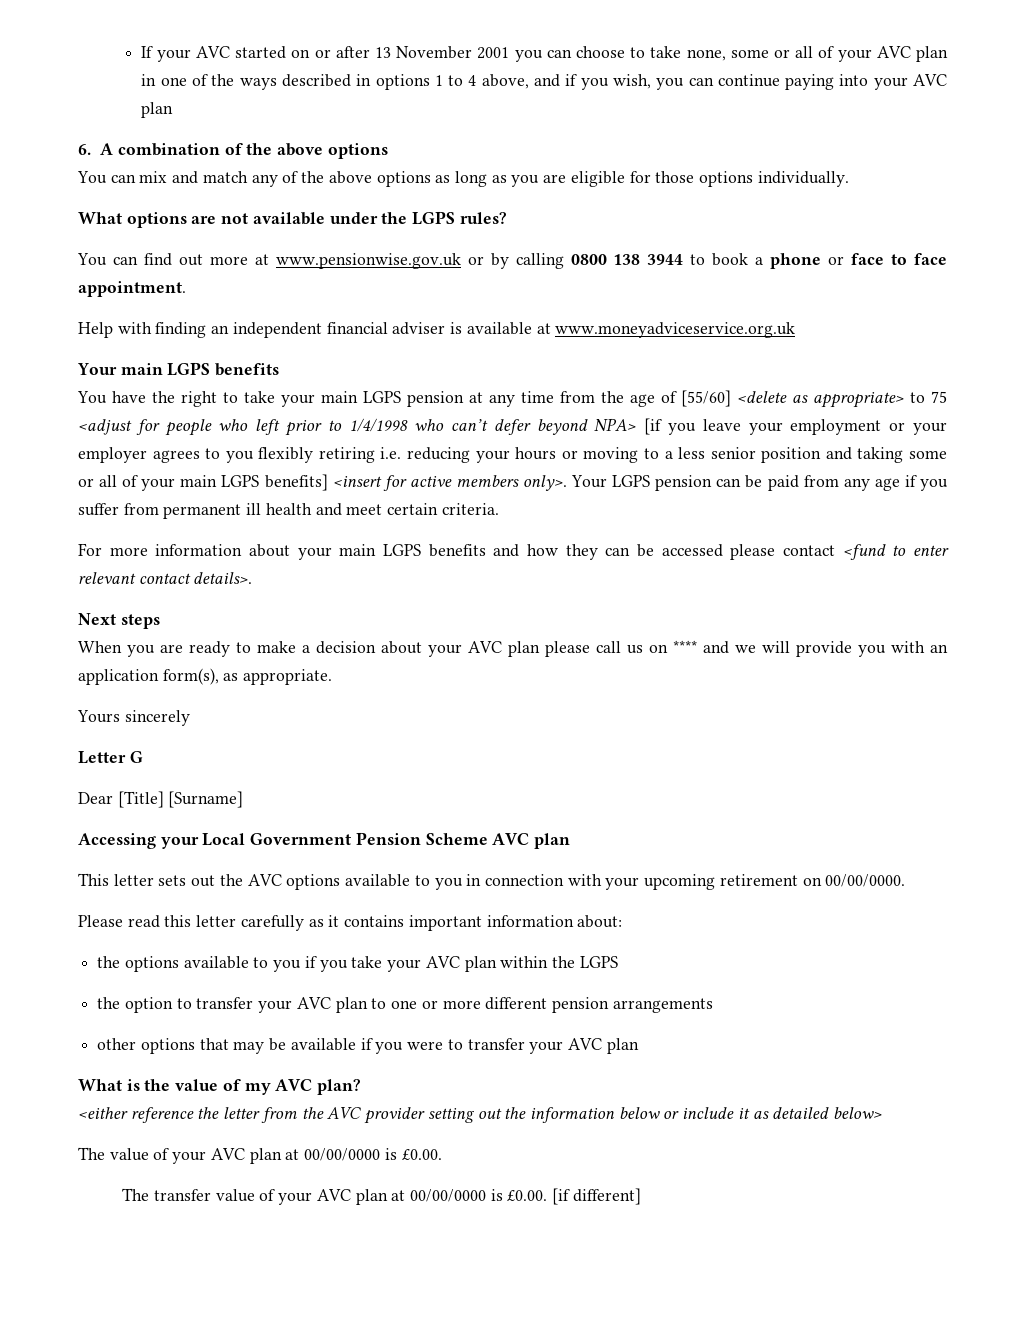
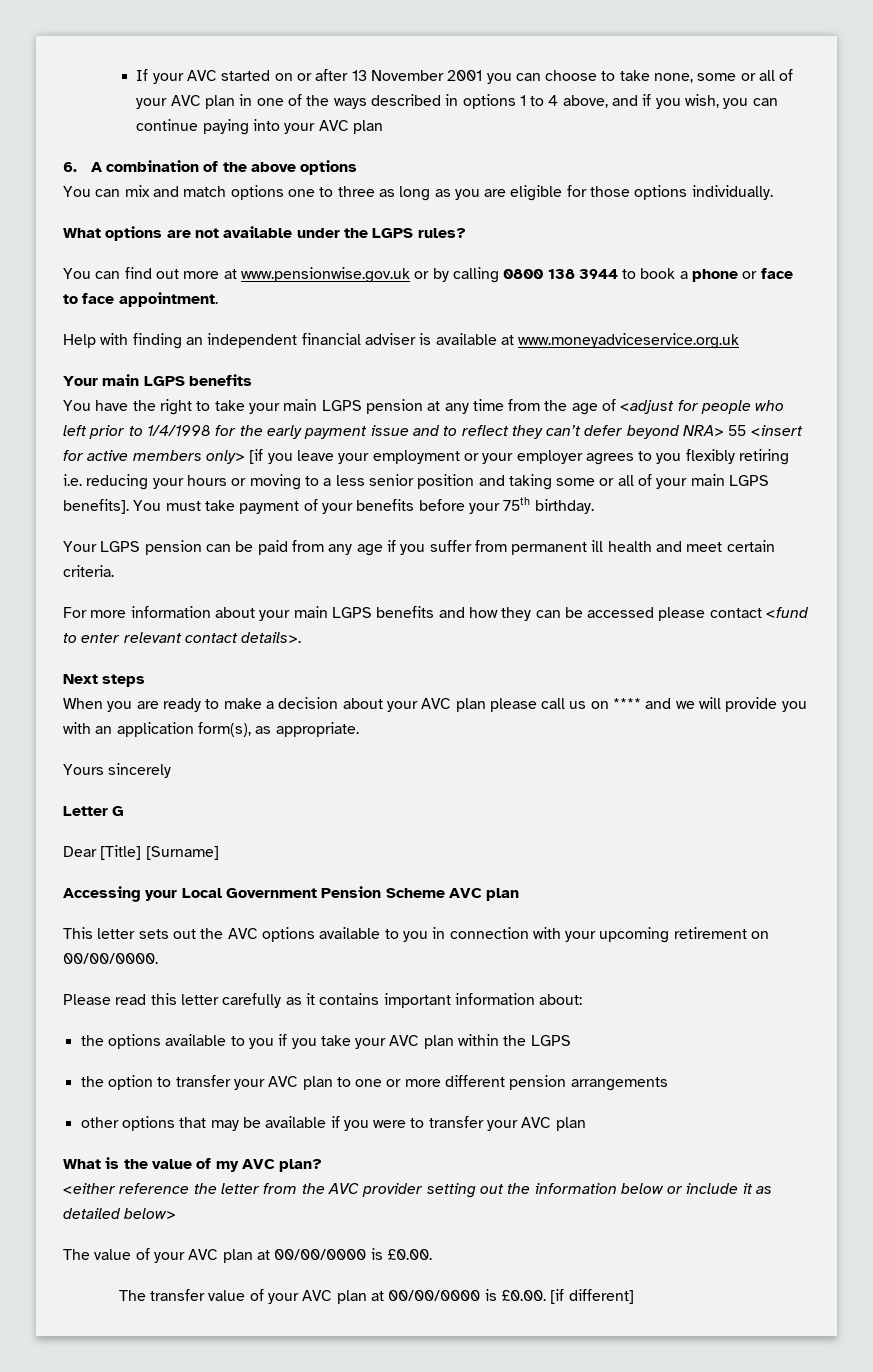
[251,171,431,187] any of the above options -> [230,185,375,200] options one to three
[681,390,947,408] [55/60] <delete as appropriate> to 75 -> (617, 405) none
[414,418,637,435] who can’t defer beyond NPA> -> [215,425,803,439] [63,450,245,464] for the early payment issue and to reflect they can’t defer beyond NRA> 55 <insert for active members only>
[264,474,567,491] benefits] <insert for active members only>. -> [63,497,594,514] benefits]. You must take payment of your benefits before your 75th birthday. //

